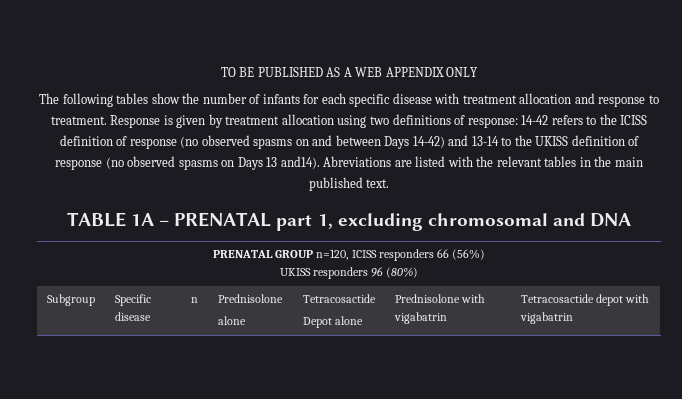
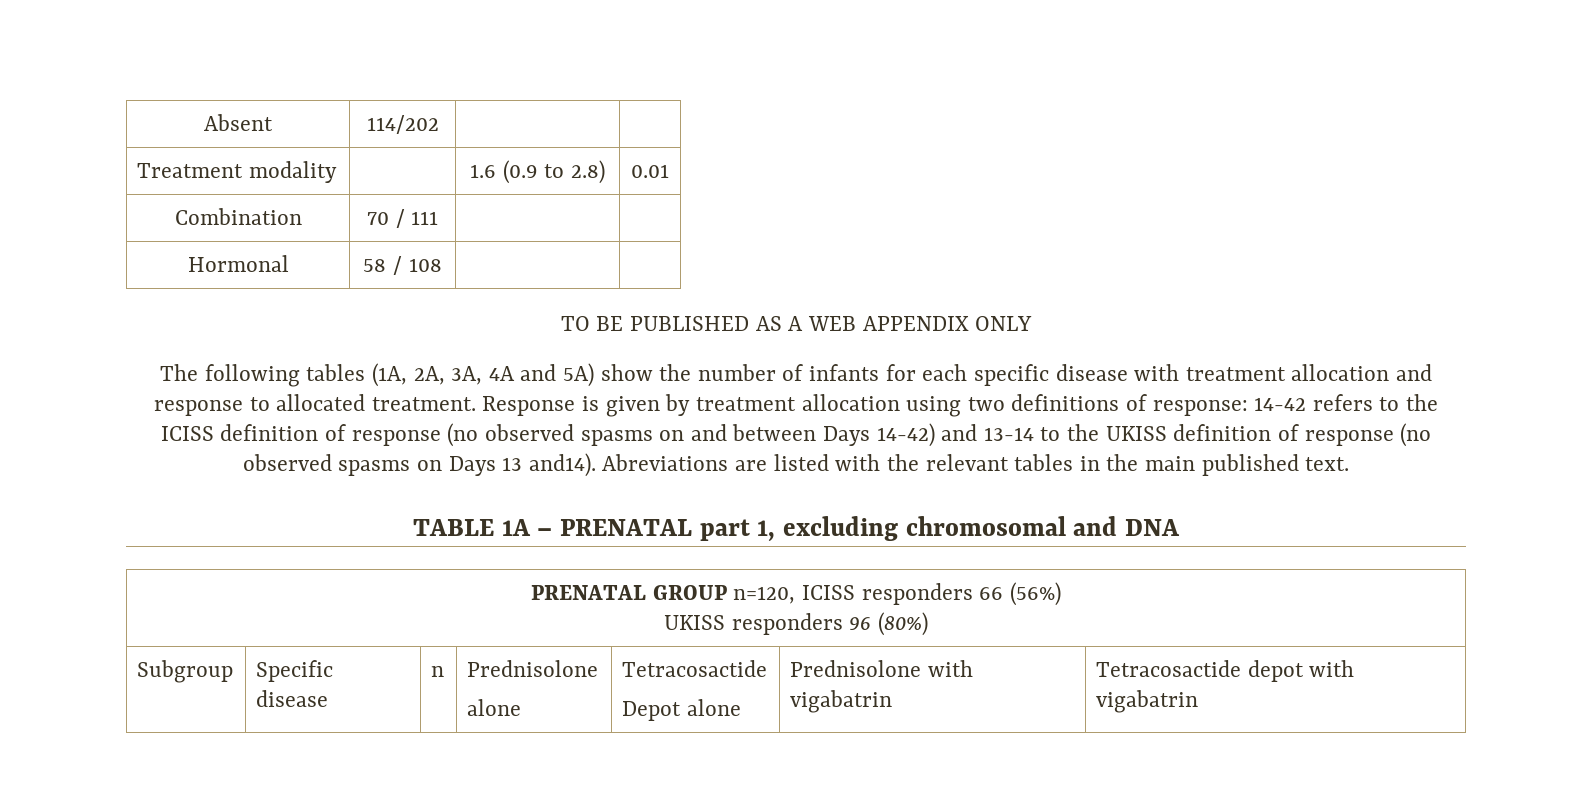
(220, 72) none -> [204,114,273,131] [366,115,439,134] [137,161,337,183] [470,160,605,184] [631,164,669,178] [174,208,302,225] [366,209,439,228] [187,255,289,272] [363,256,442,275] Absent | 114/202 | | // Treatment modality | | 1.6 (0.9 to 2.8) | 0.01 // Combination | 70 / 111 | | // Hormonal | 58 / 108 | | //
(149, 98) none -> [371,363,594,387] (1A, 2A, 3A, 4A and 5A)
(659, 99) none -> [276,394,366,411] allocated

